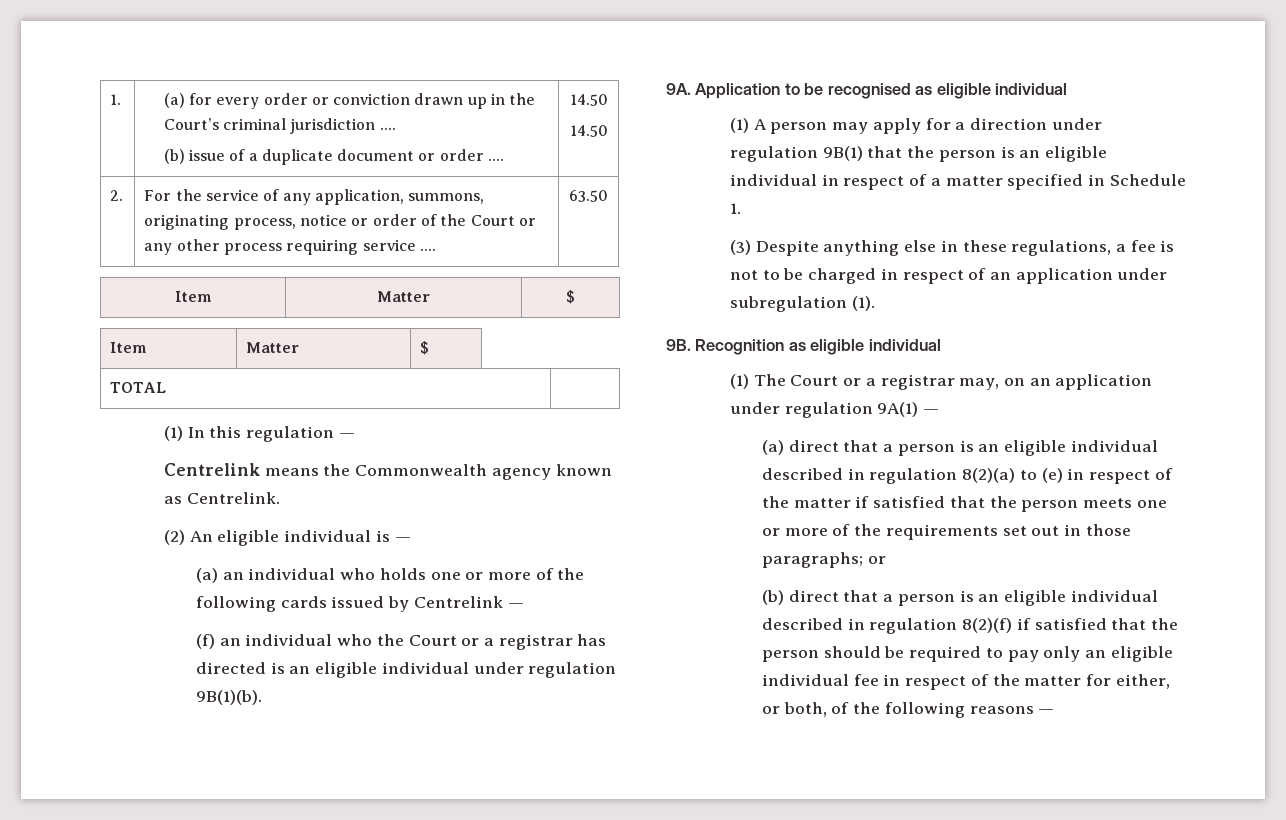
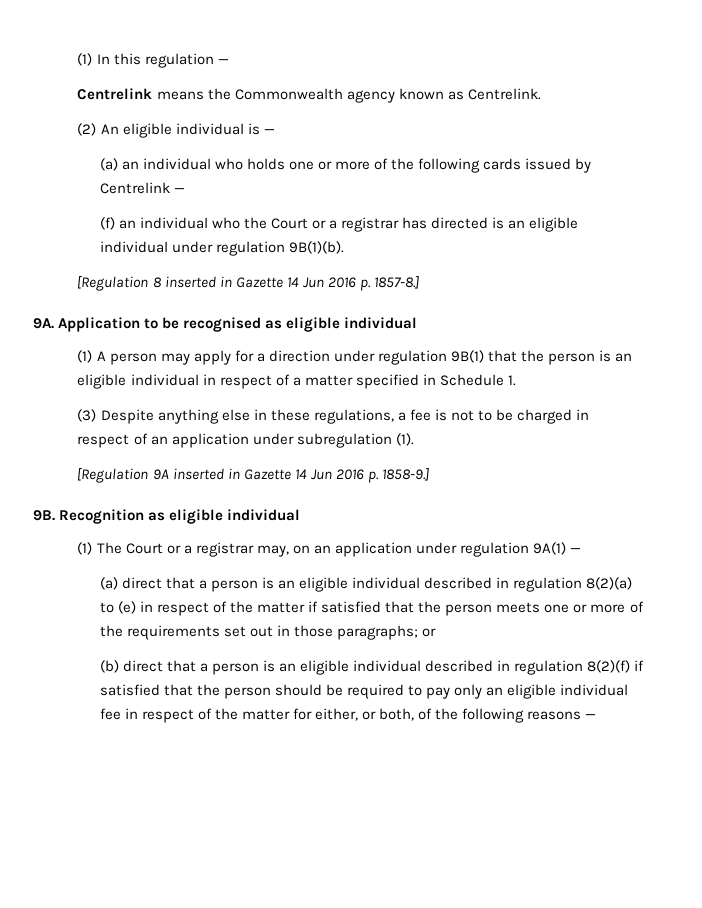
[110,94,122,105] [163,93,536,109] [163,118,396,134] [163,149,505,165] [569,94,608,106] [569,125,608,137] [110,190,124,201] [144,189,485,205] [144,214,536,230] [144,239,436,255] [569,190,608,202] [174,291,212,302] [377,291,430,302] [566,290,575,304] [110,342,148,353] [246,342,300,353] [420,341,430,355] [110,382,167,393] 1. | (a) for every order or conviction drawn up in the Court’s criminal jurisdiction .... // (b) issue of a duplicate document or order .... | 14.50 // 14.50 // 2. | For the service of any application, summons, originating process, notice or order of the Court or any other process requiring service .... | 63.50 // Item | Matter | $ // Item | Matter | $ // TOTAL | // -> (77, 59) none
(262, 697) none -> [77,276,419,291] // [Regulation 8 inserted in Gazette 14 Jun 2016 p. 1857-8.]
(875, 303) none -> [77,468,429,483] // [Regulation 9A inserted in Gazette 14 Jun 2016 p. 1858-9.]

